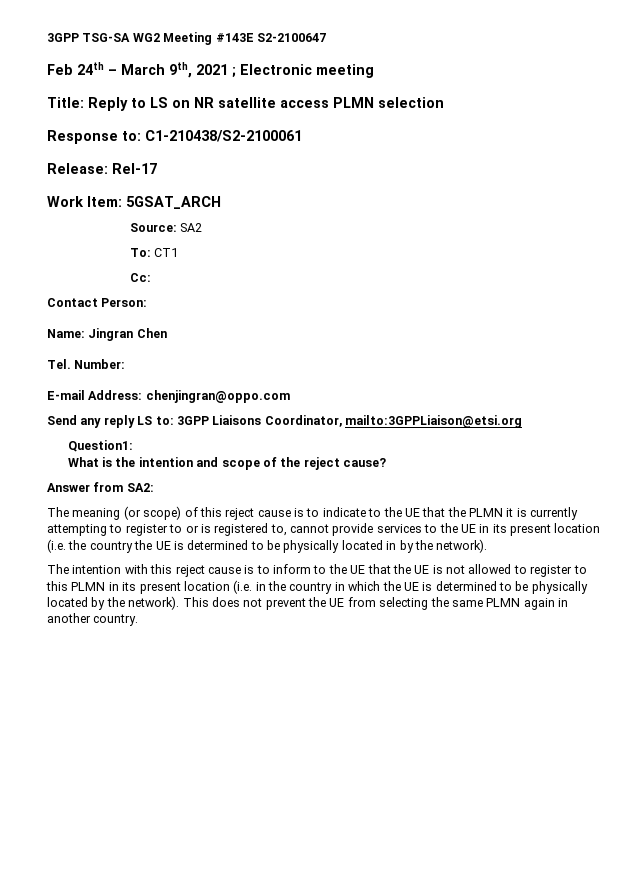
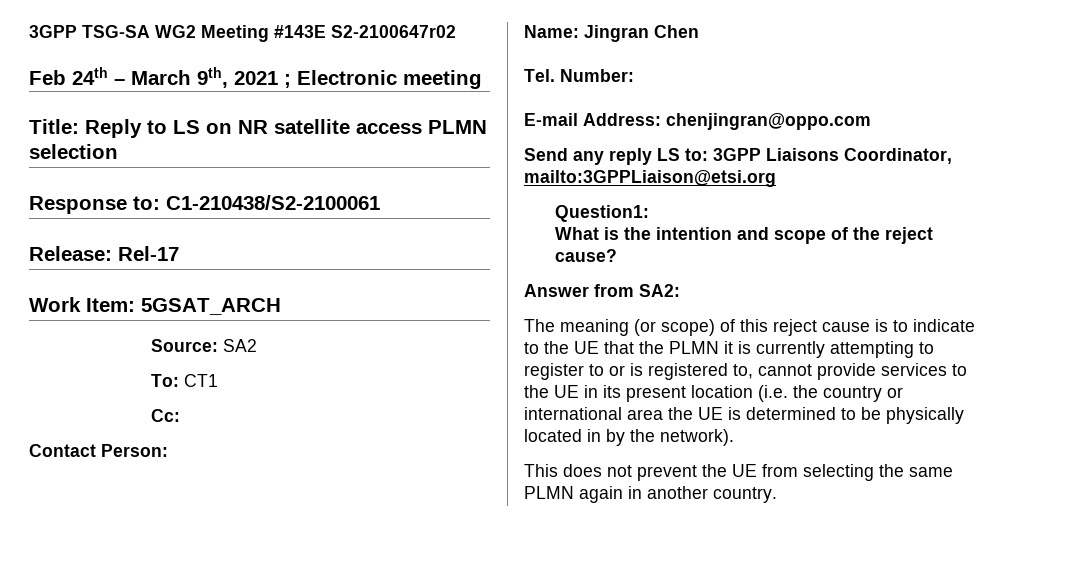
[256,33,326,42] S2-2100647 -> [331,25,456,38] S2-2100647r02
(133, 547) none -> [887,387,903,398] [524,407,663,420] or international area
[47,564,587,577] [46,580,588,594] [47,596,180,610] The intention with this reject cause is to inform to the UE that the UE is not allowed to register to this PLMN in its present location (i.e. in the country in which the UE is determined to be physically located by the network). -> (734, 437) none

